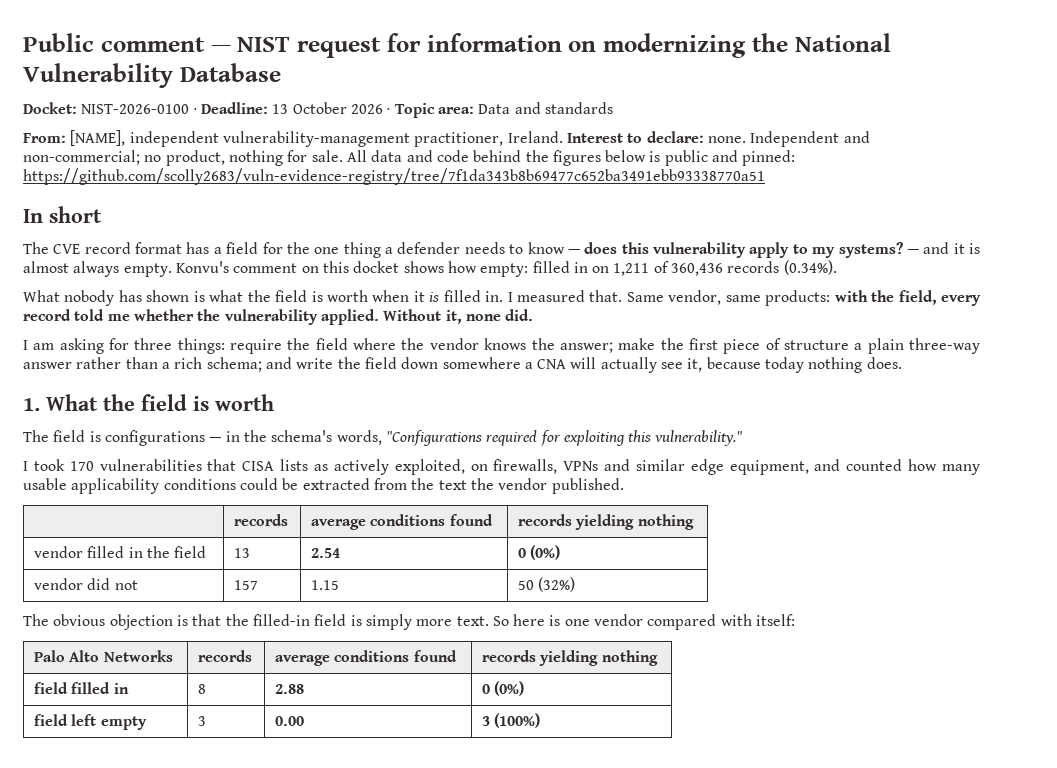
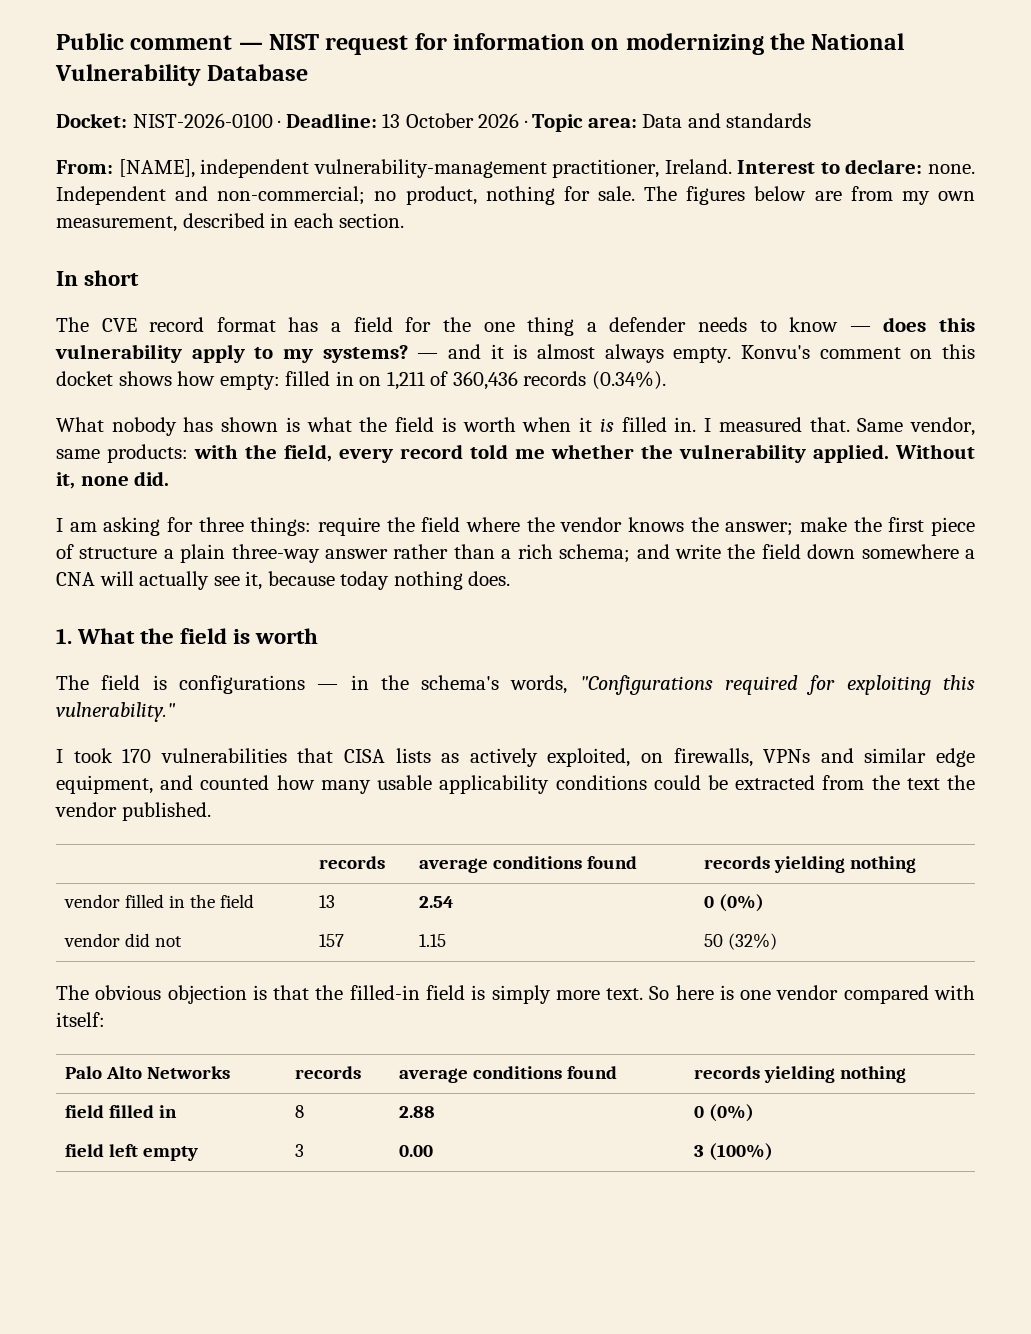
[346,150,796,166] [23,168,765,185] All data and code behind the figures below is public and pinned: https://github.com/scolly2683/vuln-evidence-registry/tree/7f1da343b8b69477c652ba3491ebb93338770a51 -> [644,186,975,205] [56,213,405,232] The figures below are from my own measurement, described in each section.

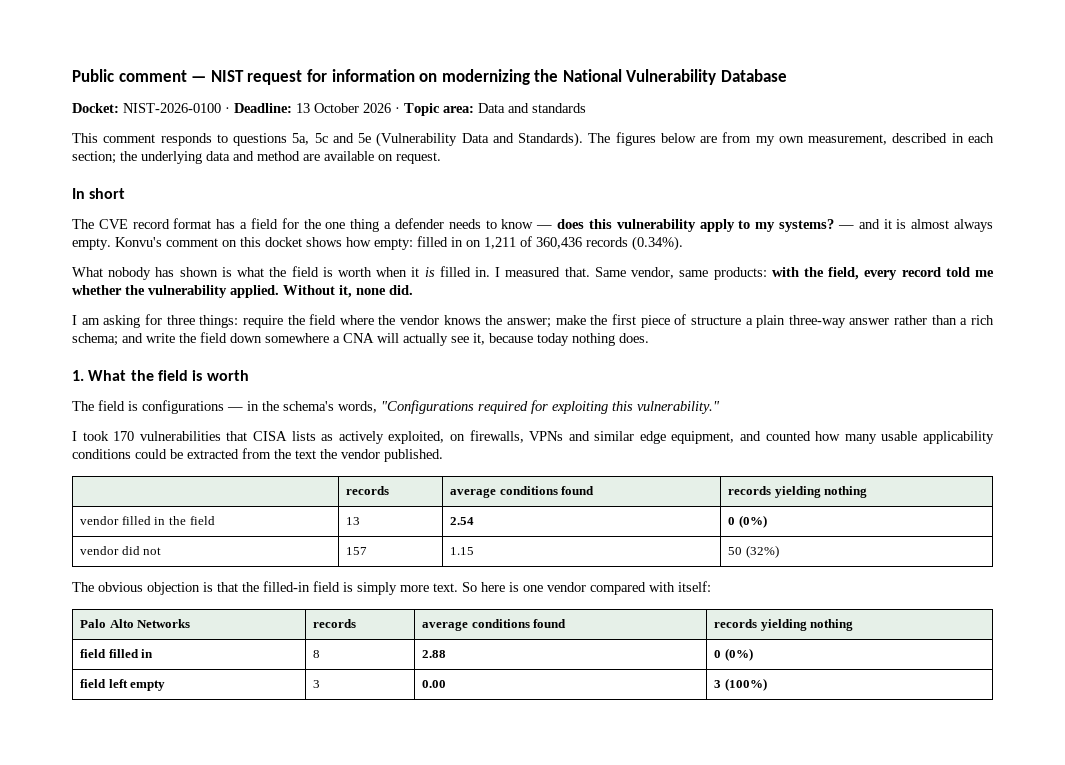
[56,159,975,178] [56,186,635,205] From: [NAME], independent vulnerability-management practitioner, Ireland. Interest to declare: none. Independent and non-commercial; no product, nothing for sale. -> [72,132,584,147] This comment responds to questions 5a, 5c and 5e (Vulnerability Data and Standards).
[339,213,405,228] section. -> [72,151,441,164] section; the underlying data and method are available on request.

